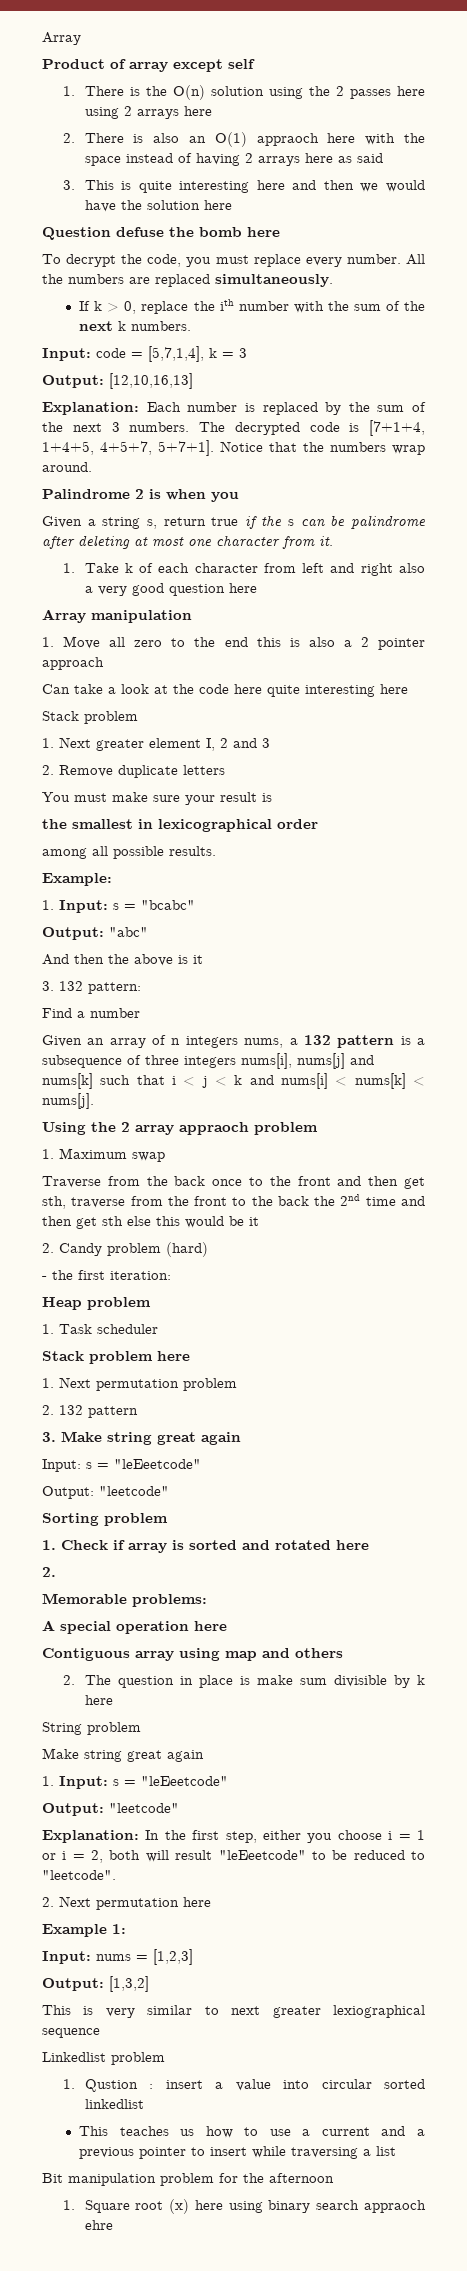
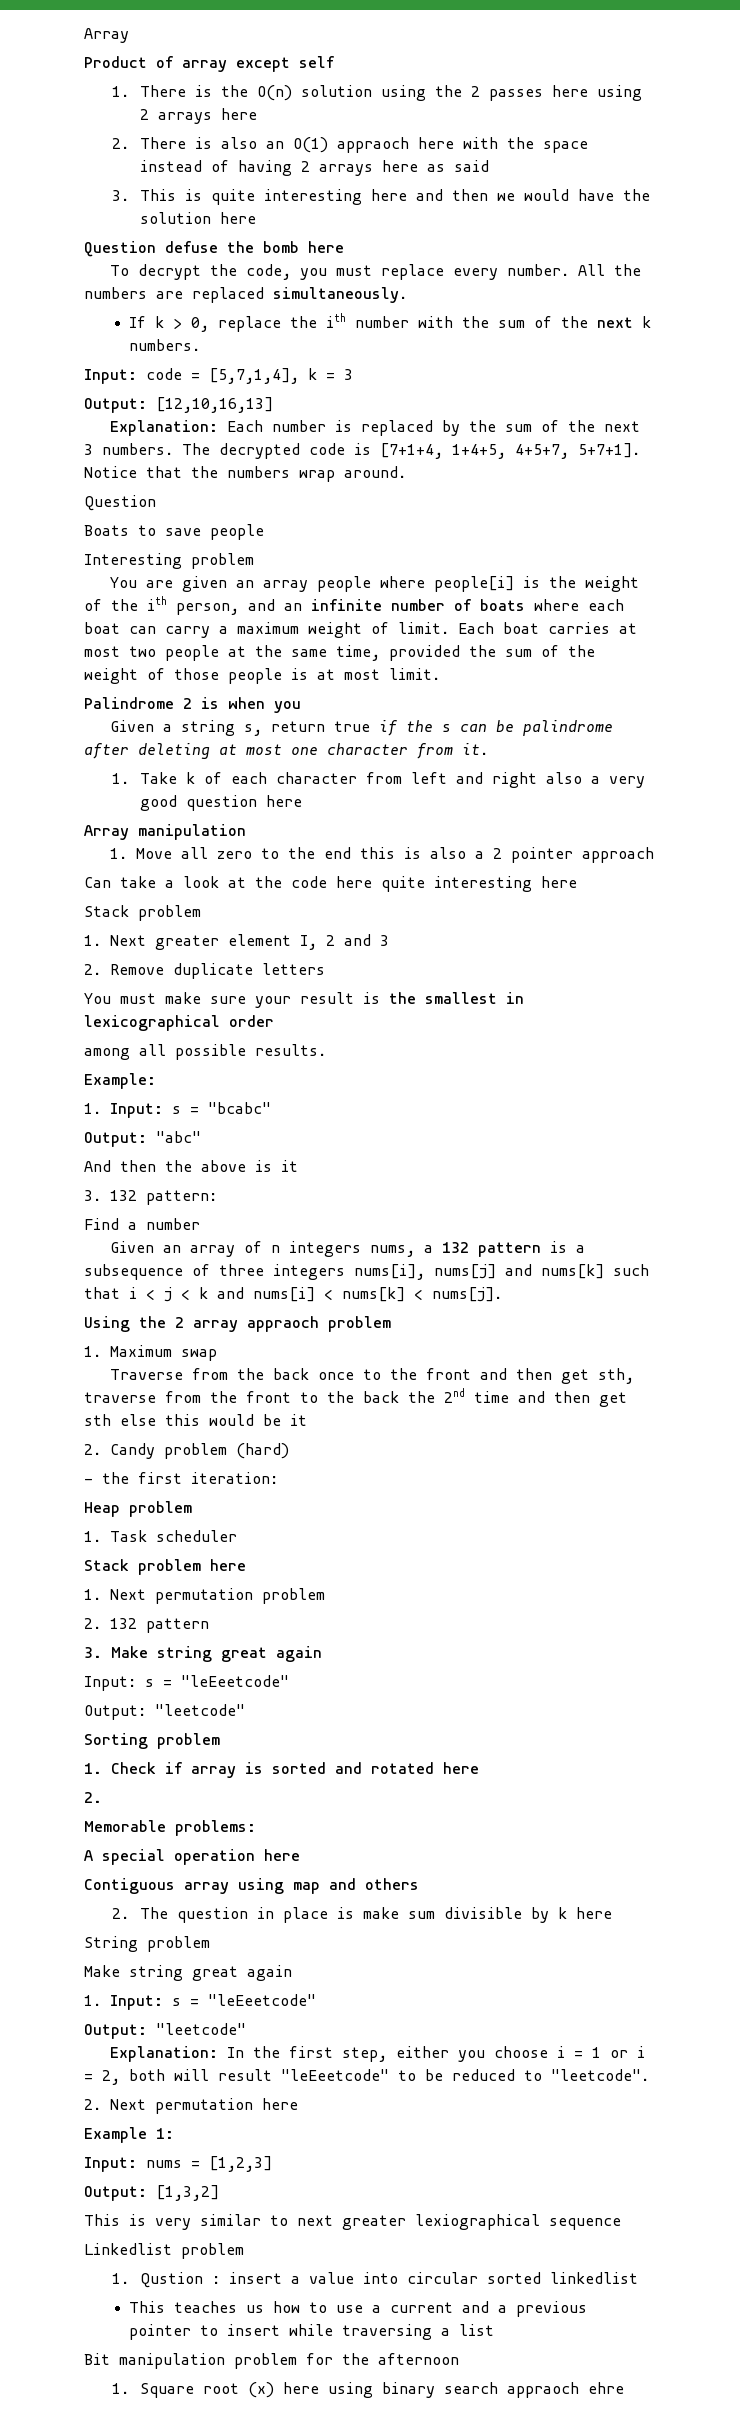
(92, 467) none -> [84,495,156,511] [84,524,264,540] [84,553,254,569] [110,576,640,592] [84,596,624,615] [84,622,637,638] [84,645,595,661] [84,668,440,684] // Question // Boats to save people // Interesting problem // You are given an array people where people[i] is the weight of the ith person, and an infinite number of boats where each boat can carry a maximum weight of limit. Each boat carries at most two people at the same time, provided the sum of the weight of those people is at most limit.
(272, 797) // -> (380, 998) none

